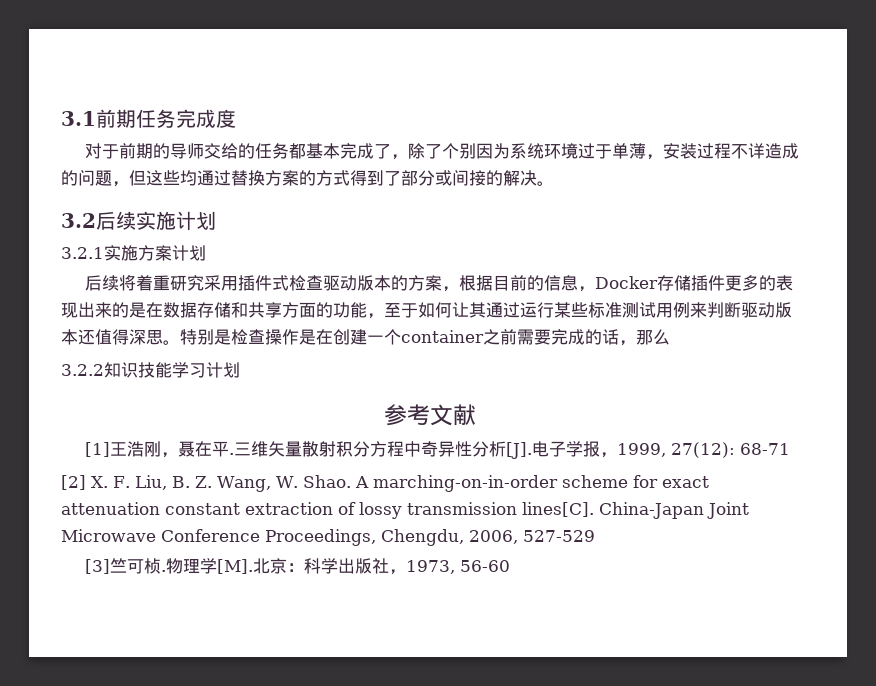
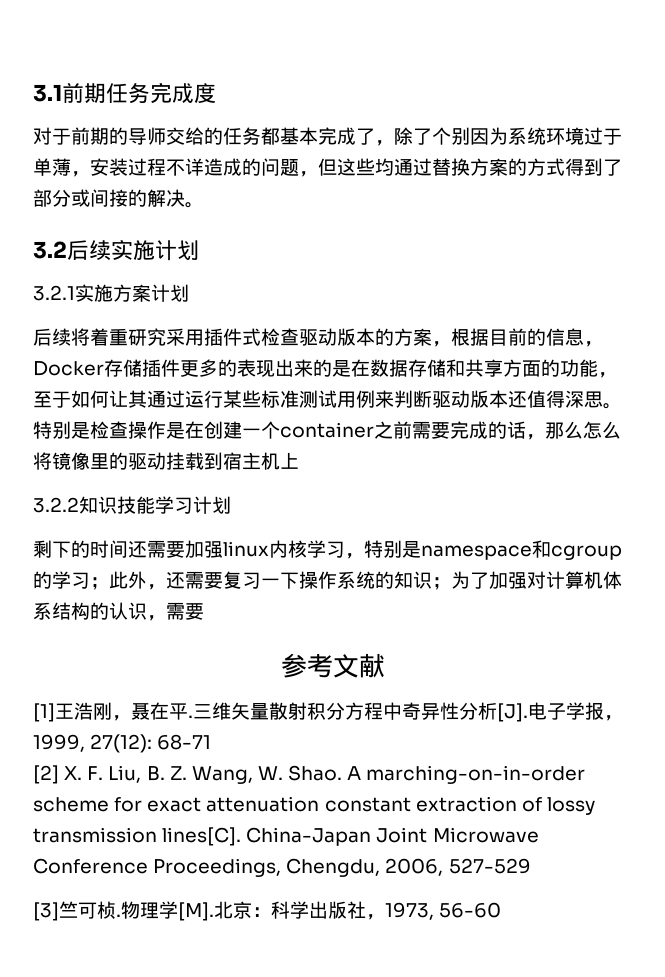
(670, 337) none -> [583,421,621,439] [33,452,299,470] 怎么将镜像里的驱动挂载到宿主机上
(240, 370) none -> [33,540,622,560] [33,571,622,590] [33,602,204,621] // 剩下的时间还需要加强linux内核学习，特别是namespace和cgroup的学习；此外，还需要复习一下操作系统的知识；为了加强对计算机体系结构的认识，需要

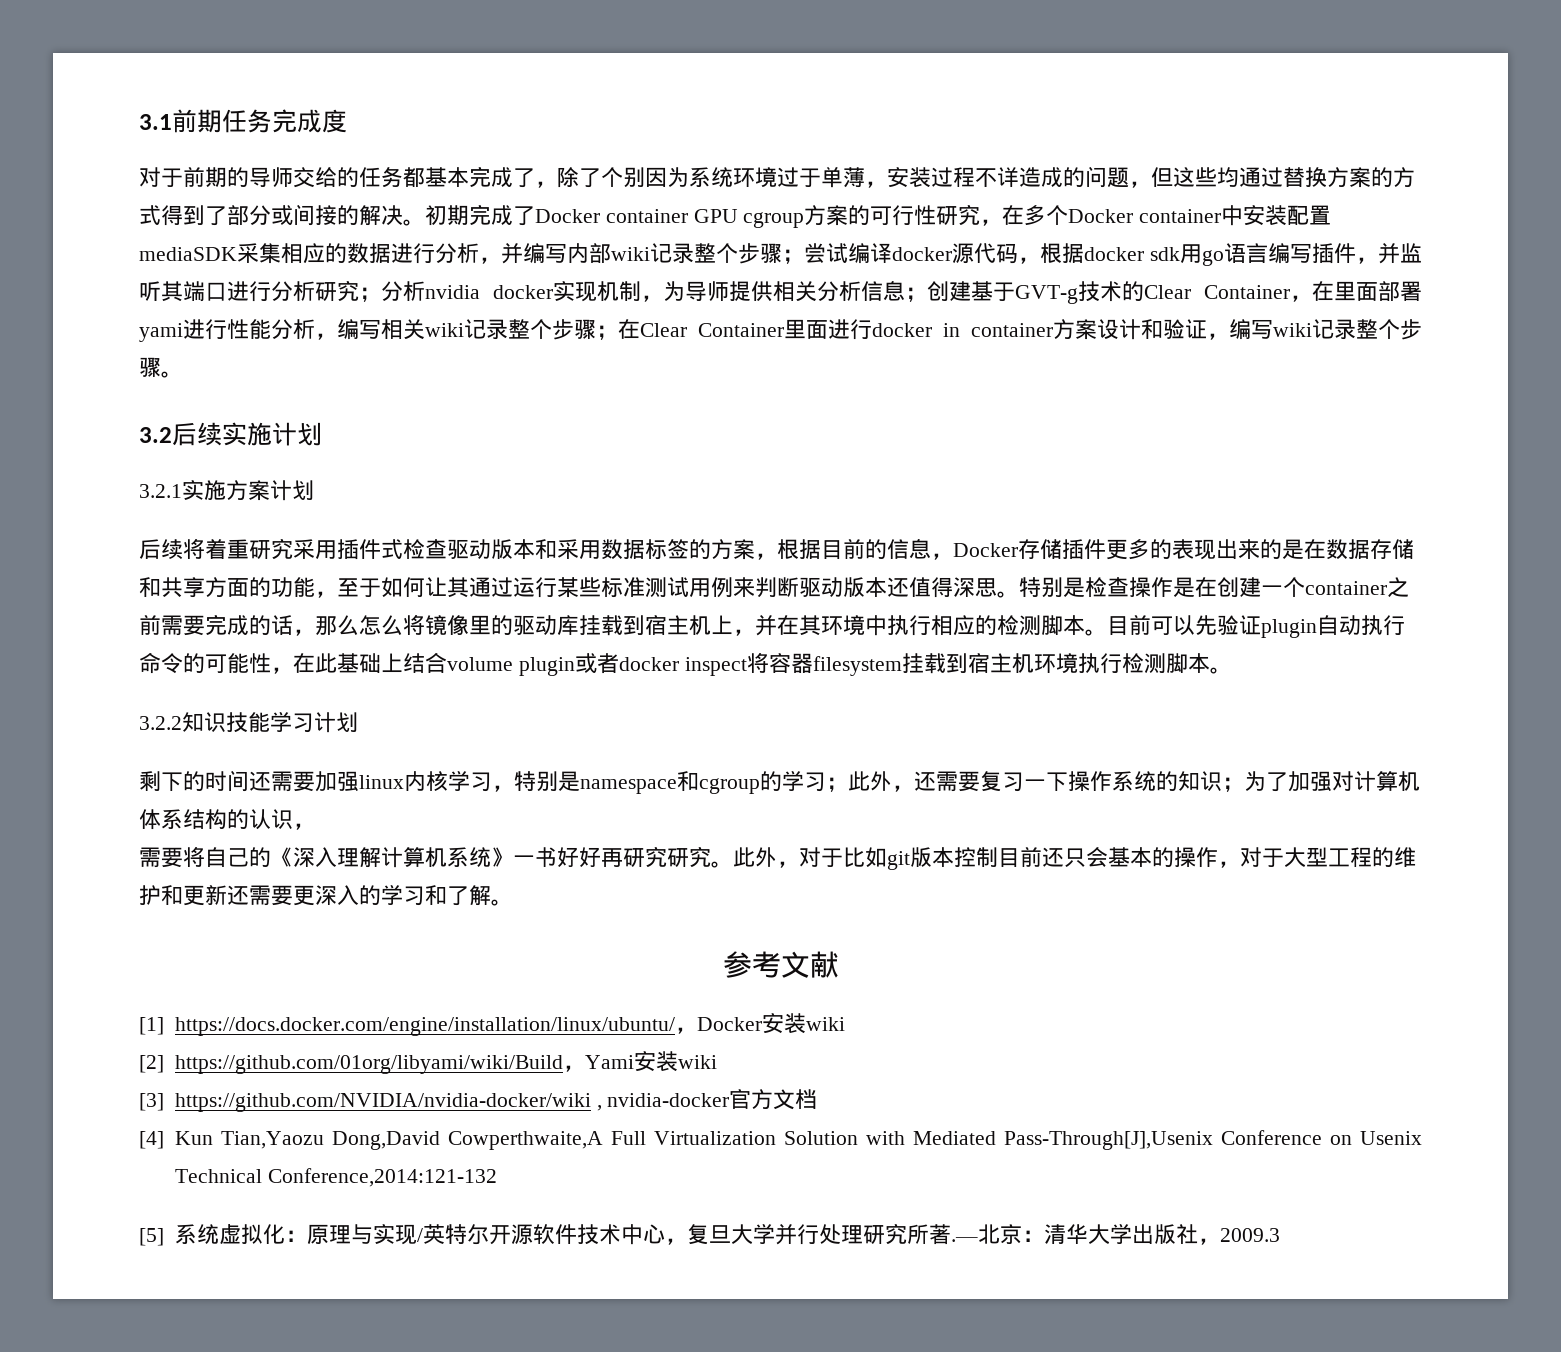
(204, 205) none -> [425,204,1332,228] [139,243,1422,266] [139,280,1422,304] [139,319,1422,342] [139,357,183,378] 初期完成了Docker container GPU cgroup方案的可行性研究，在多个Docker container中安装配置mediaSDK采集相应的数据进行分析，并编写内部wiki记录整个步骤；尝试编译docker源代码，根据docker sdk用go语言编写插件，并监听其端口进行分析研究；分析nvidia docker实现机制，为导师提供相关分析信息；创建基于GVT-g技术的Clear Container，在里面部署yami进行性能分析，编写相关wiki记录整个步骤；在Clear Container里面进行docker in container方案设计和验证，编写wiki记录整个步骤。
(375, 337) none -> [535,539,689,560] 和采用数据标签
(166, 461) none -> [557,615,579,635] 库
(299, 460) none -> [733,614,1405,638] [139,652,1232,676] ，并在其环境中执行相应的检测脚本。目前可以先验证plugin自动执行命令的可能性，在此基础上结合volume plugin或者docker inspect将容器filesystem挂载到宿主机环境执行检测脚本。
[166,602,204,620] [280,653,385,678] [33,702,623,722] [33,734,212,753] [33,765,586,784] [33,796,595,815] [33,827,539,846] [33,858,531,877] [33,901,290,921] 需要 // 参考文献 // [1]王浩刚，聂在平.三维矢量散射积分方程中奇异性分析[J].电子学报，1999, 27(12): 68-71 // [2] X. F. Liu, B. Z. Wang, W. Shao. A marching-on-in-order scheme for exact attenuation constant extraction of lossy transmission lines[C]. China-Japan Joint Microwave Conference Proceedings, Chengdu, 2006, 527-529 // [3]竺可桢.物理学[M].北京：科 -> [139,846,1416,870] [139,885,513,906] [722,951,839,978] [139,1013,845,1036] [139,1051,717,1074] [139,1089,818,1112] [139,1130,1422,1150] [174,1168,497,1187] [139,1223,1110,1246] // 需要将自己的《深入理解计算机系统》一书好好再研究研究。此外，对于比如git版本控制目前还只会基本的操作，对于大型工程的维护和更新还需要更深入的学习和了解。 // 参考文献 // [1] https://docs.docker.com/engine/installation/linux/ubuntu/，Docker安装wiki // [2] https://github.com/01org/libyami/wiki/Build，Yami安装wiki // [3] https://github.com/NVIDIA/nvidia-docker/wiki , nvidia-docker官方文档 // [4] Kun Tian,Yaozu Dong,David Cowperthwaite,A Full Virtualization Solution with Mediated Pass-Through[J],Usenix Conference on Usenix Technical Conference,2014:121-132 // [5]系统虚拟化：原理与实现/英特尔开源软件技术中心，复旦大学并行处理研究所著.—北京：清华大
[385,902,502,920] 1973, 56-60 -> [1219,1228,1280,1242] 2009.3

